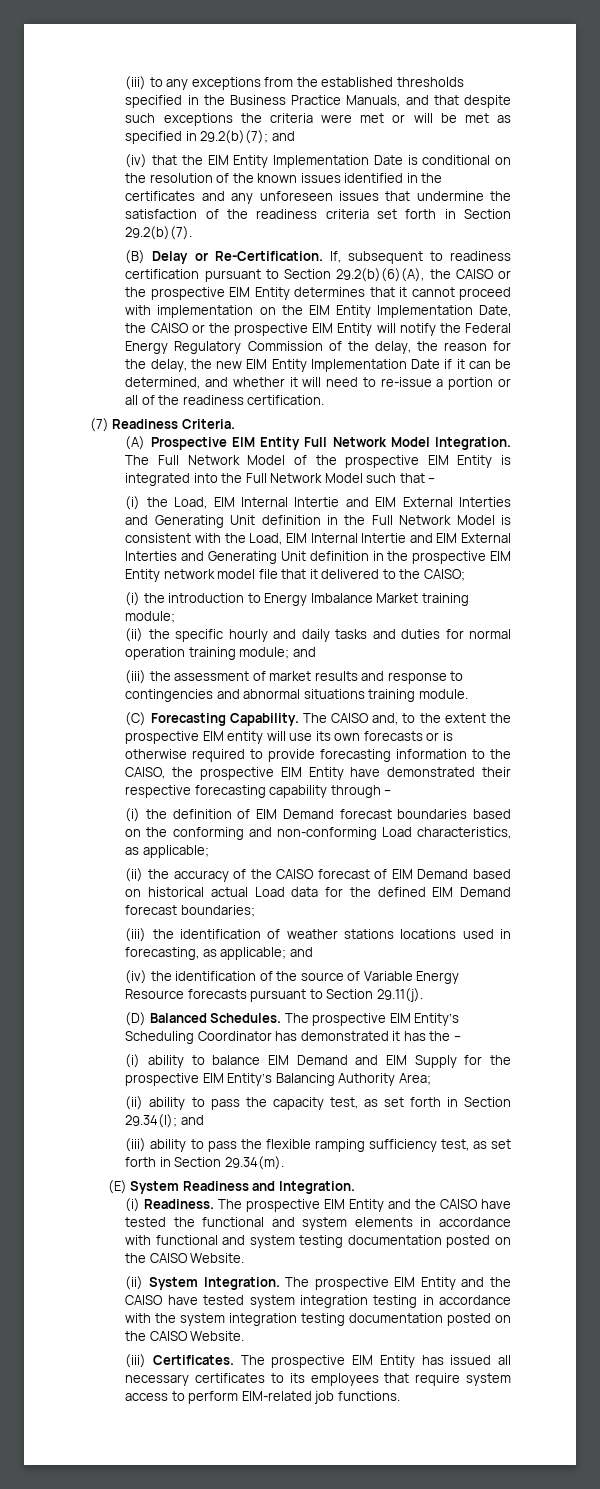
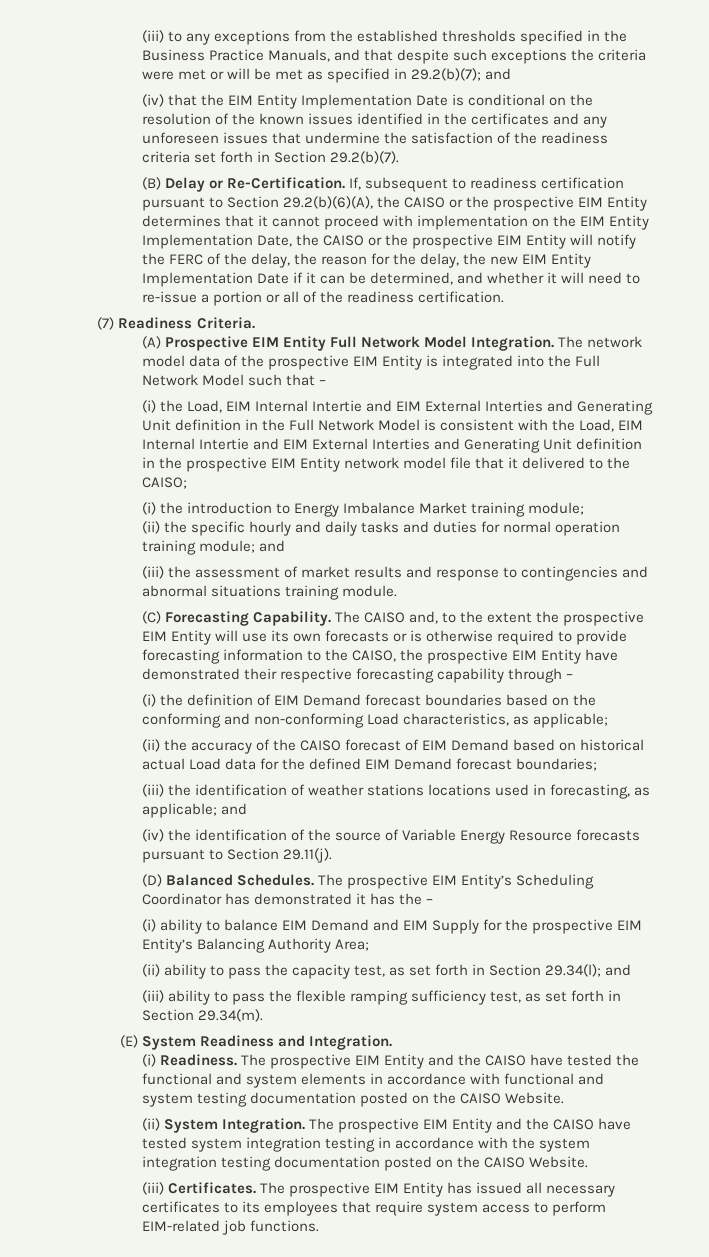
[464,323,511,333] [125,341,323,354] Federal Energy Regulatory Commission -> [168,254,203,265] FERC
[158,455,286,465] Full Network Model -> [587,336,643,348] [141,355,220,367] network model data
[227,731,264,744] entity -> [170,630,211,645] Entity

